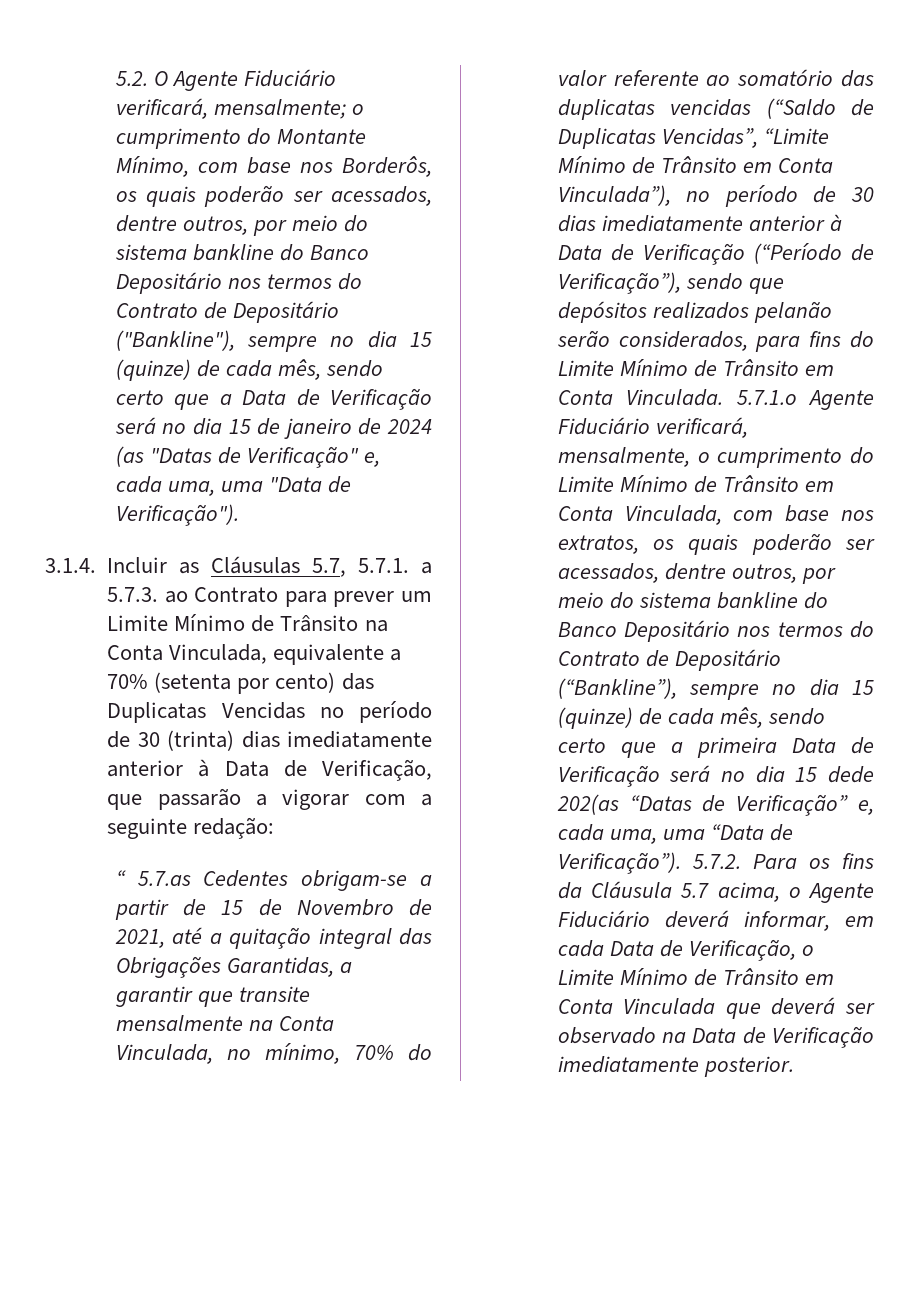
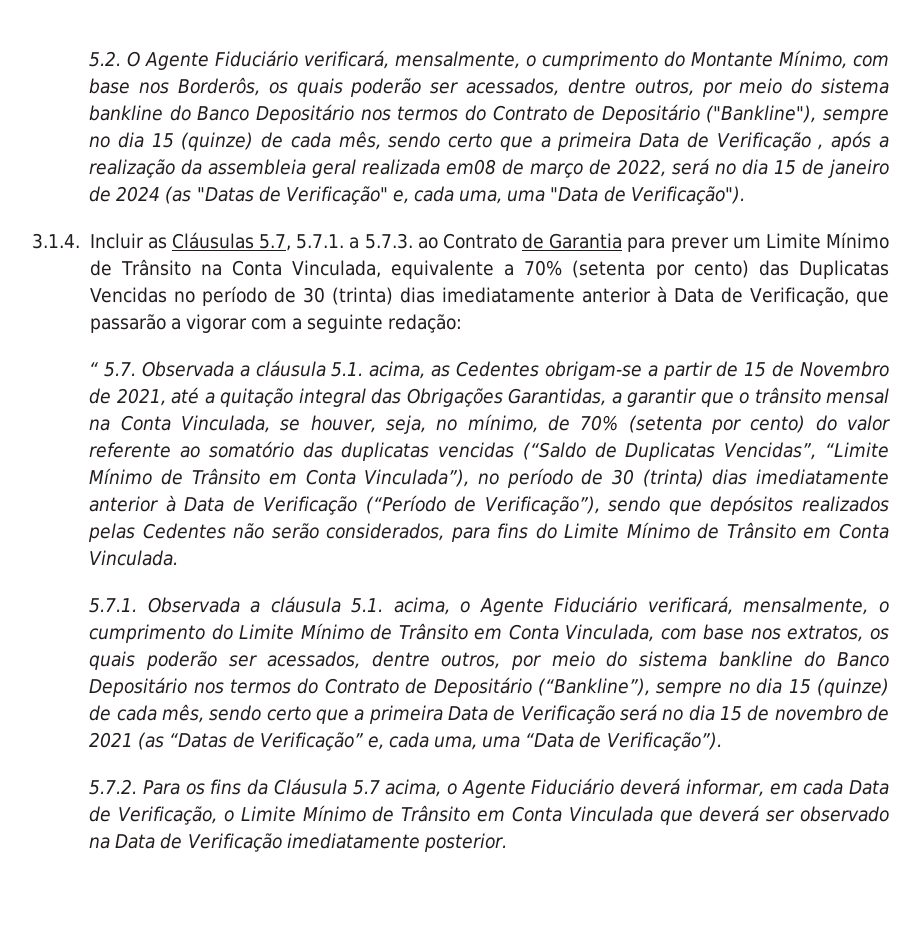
[213,99,346,119] mensalmente; -> [395,51,521,69] mensalmente,
[242,388,432,410] Data de Verificação -> [557,131,889,151] [89,159,667,178] primeira Data de Verificação , após a realização da assembleia geral realizada em08 de março de 2022,
(279, 595) none -> [522,233,623,249] de Garantia
[137,871,191,886] 5.7.as -> [104,360,451,379] 5.7. Observada a cláusula 5.1. acima, as
[239,986,311,1002] [115,1015,335,1031] [115,1043,394,1064] transite mensalmente na Conta Vinculada, no mínimo, 70% -> [739,387,889,404] [89,414,806,434] o trânsito mensal na Conta Vinculada, se houver, seja, no mínimo, de 70% (setenta por cento)
(874, 194) none -> [642,469,704,487] (trinta)
[754,301,833,323] pelanão -> [88,523,265,542] pelas Cedentes não
[736,390,797,405] 5.7.1.o -> [89,596,471,615] // 5.7.1. Observada a cláusula 5.1. acima, o
[827,766,874,783] [556,794,619,815] dede 202(as -> [747,705,890,721] [89,732,165,750] de novembro de 2021 (as
(681, 863) none -> (722, 741) //

